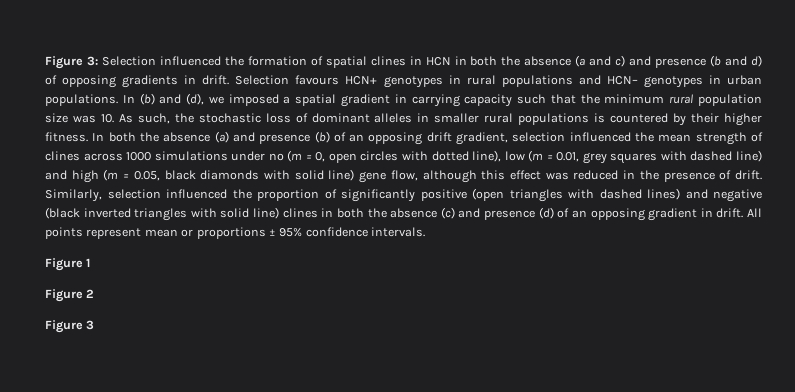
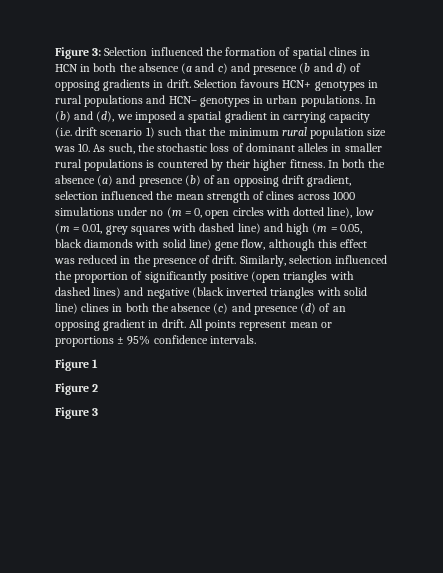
(513, 100) none -> [55,127,155,138] (i.e. drift scenario 1)

